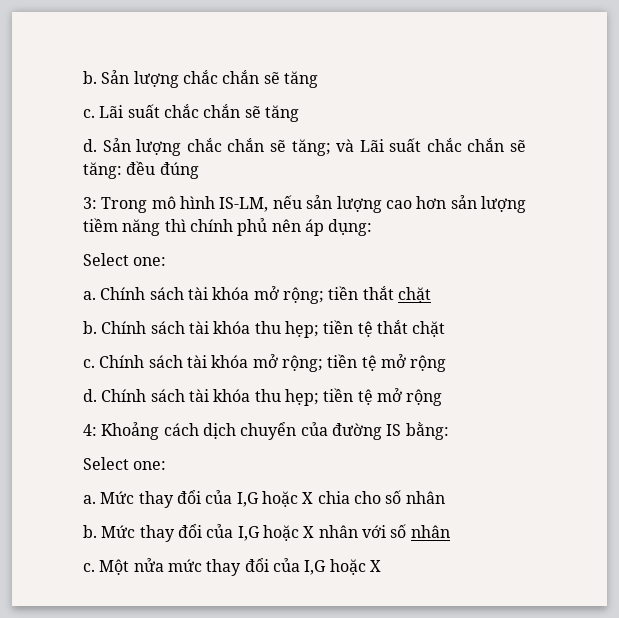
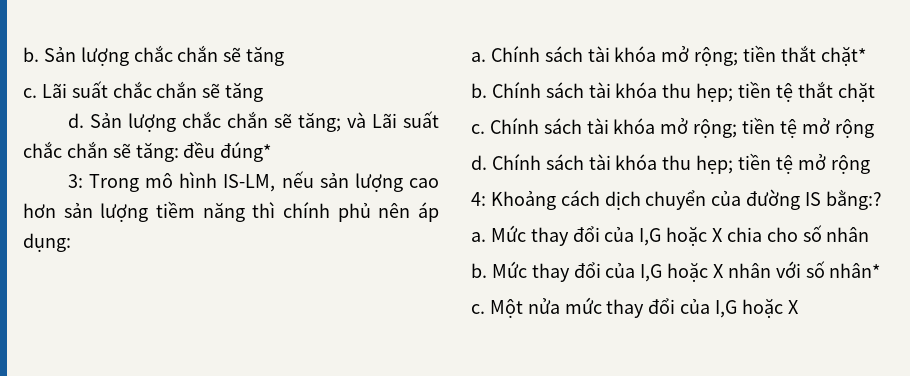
[159,162,199,179] đúng -> [220,142,272,162] đúng*
[83,253,167,266] // Select one: -> (71, 242) none
[397,287,431,303] chặt -> [820,46,866,66] chặt*
[405,422,449,440] [83,457,167,470] bằng: // Select one: -> [825,189,882,210] bằng:?
[410,525,450,538] nhân -> [829,263,881,278] nhân*

